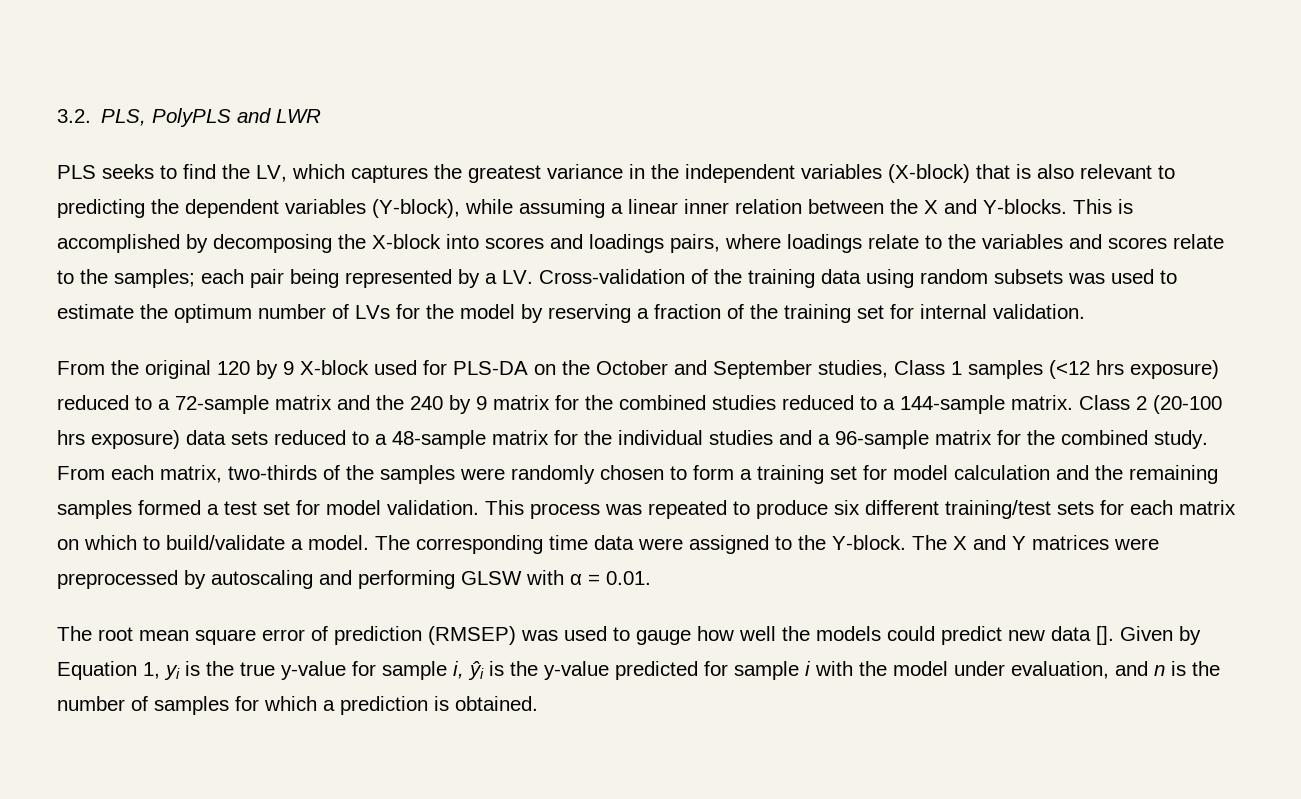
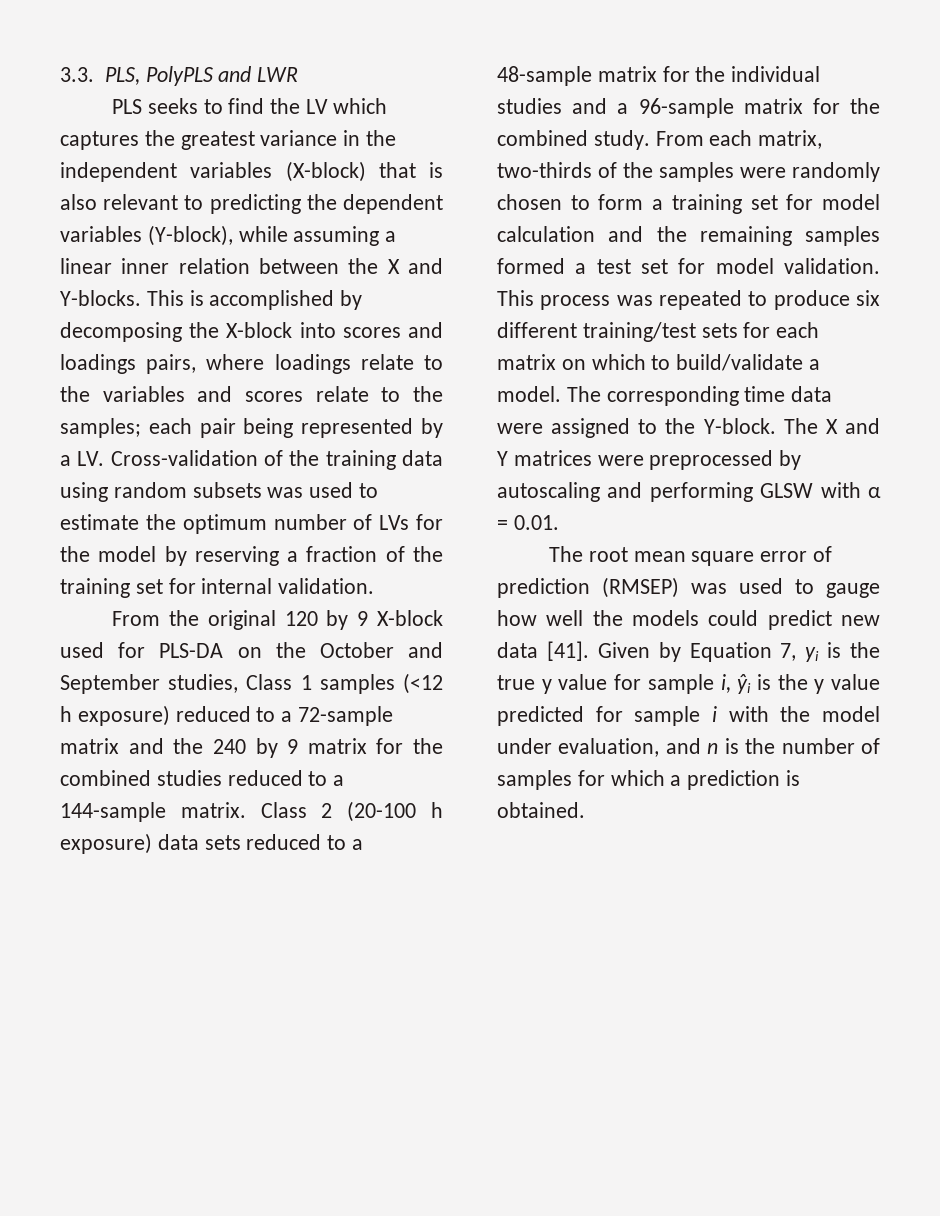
[57,109,91,123] 3.2. -> [60,67,94,82] 3.3.
[256,165,287,182] LV, -> [306,99,329,114] LV
[1096,360,1124,375] hrs -> [60,706,72,722] h
[57,430,85,445] hrs -> [431,802,443,818] h
[1096,626,1114,645] []. -> [546,641,589,661] [41].
[143,662,160,679] 1, -> [780,643,797,661] 7,
[281,661,346,680] y-value -> [541,674,608,694] y value
[544,661,609,680] y-value -> [814,674,880,694] y value

